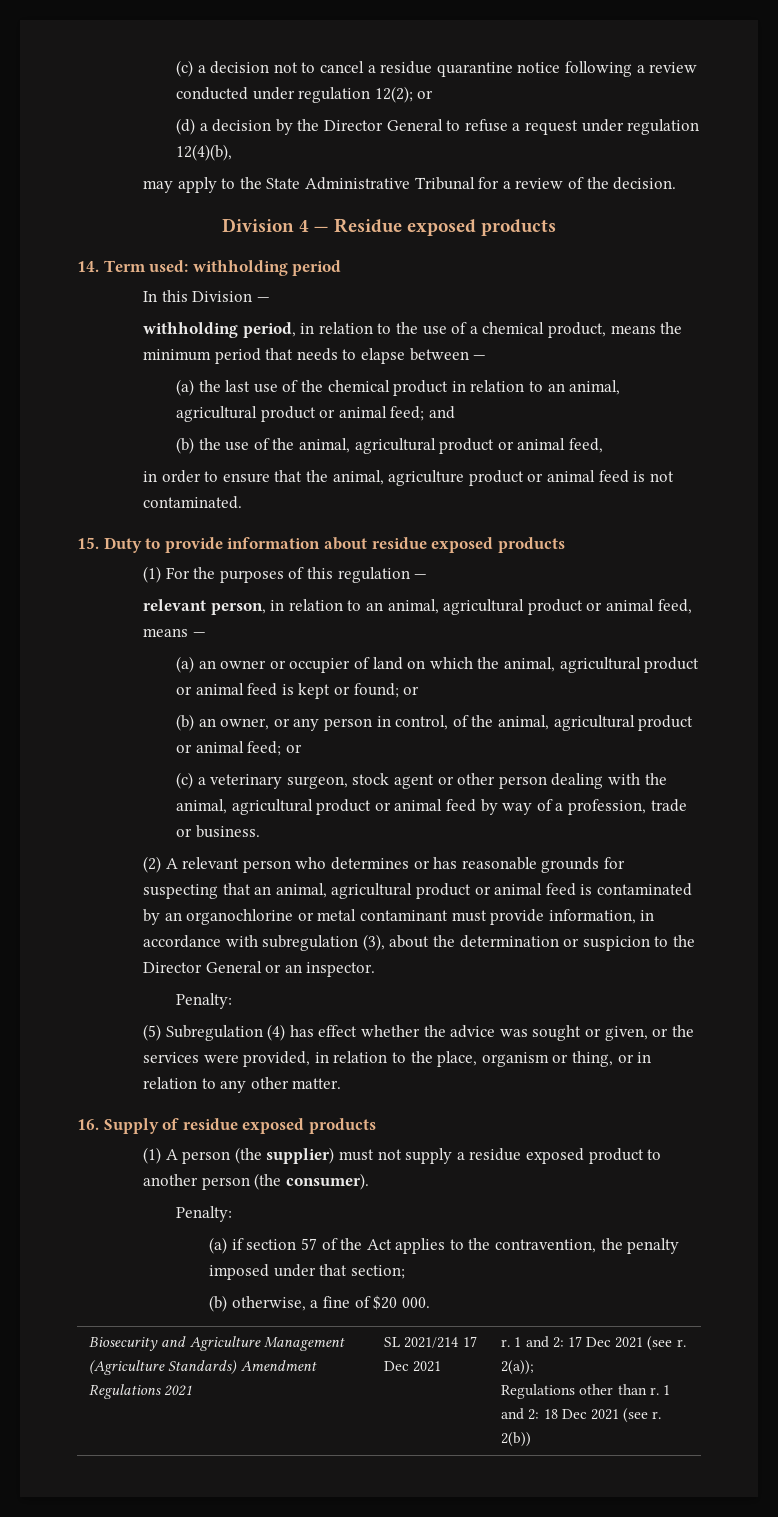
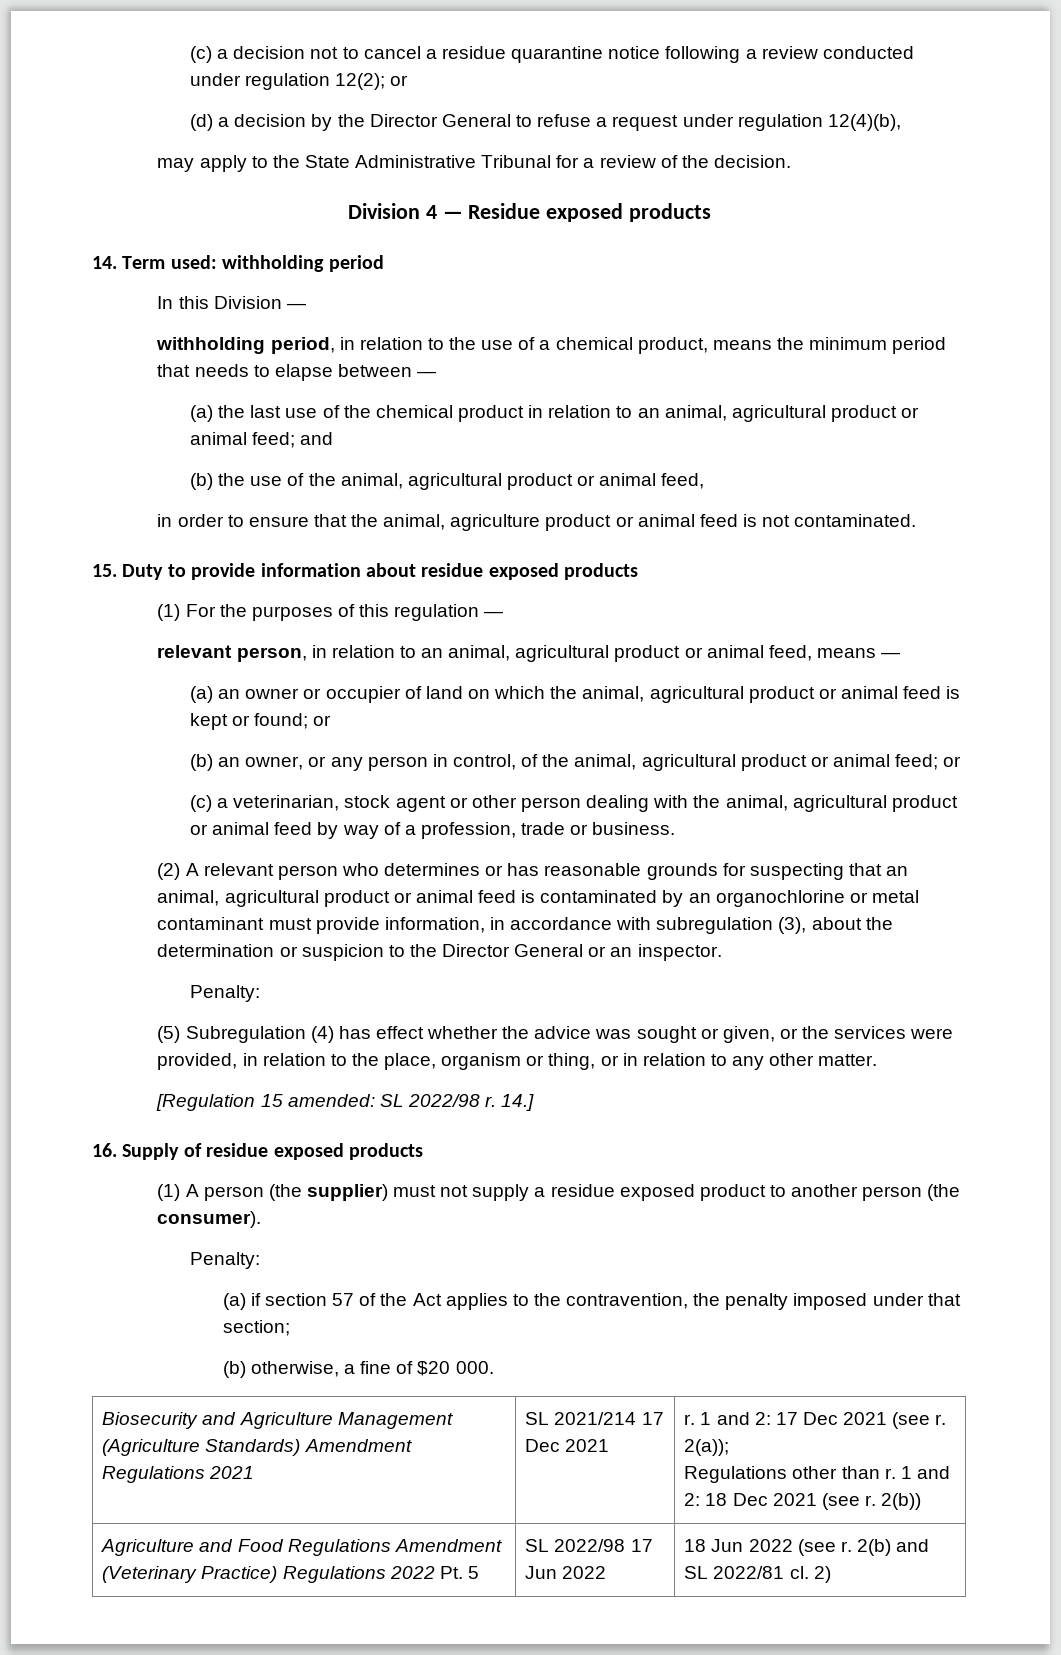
[210,774,348,789] veterinary surgeon, -> [233,795,340,811] veterinarian,
(342, 1083) none -> [156,1094,535,1111] // [Regulation 15 amended: SL 2022/98 r. 14.]
(532, 1439) none -> [101,1539,502,1556] [102,1566,479,1583] [525,1539,653,1552] [525,1566,607,1579] [684,1539,930,1556] [684,1566,831,1583] // Agriculture and Food Regulations Amendment (Veterinary Practice) Regulations 2022 Pt. 5 | SL 2022/98 17 Jun 2022 | 18 Jun 2022 (see r. 2(b) and SL 2022/81 cl. 2)

